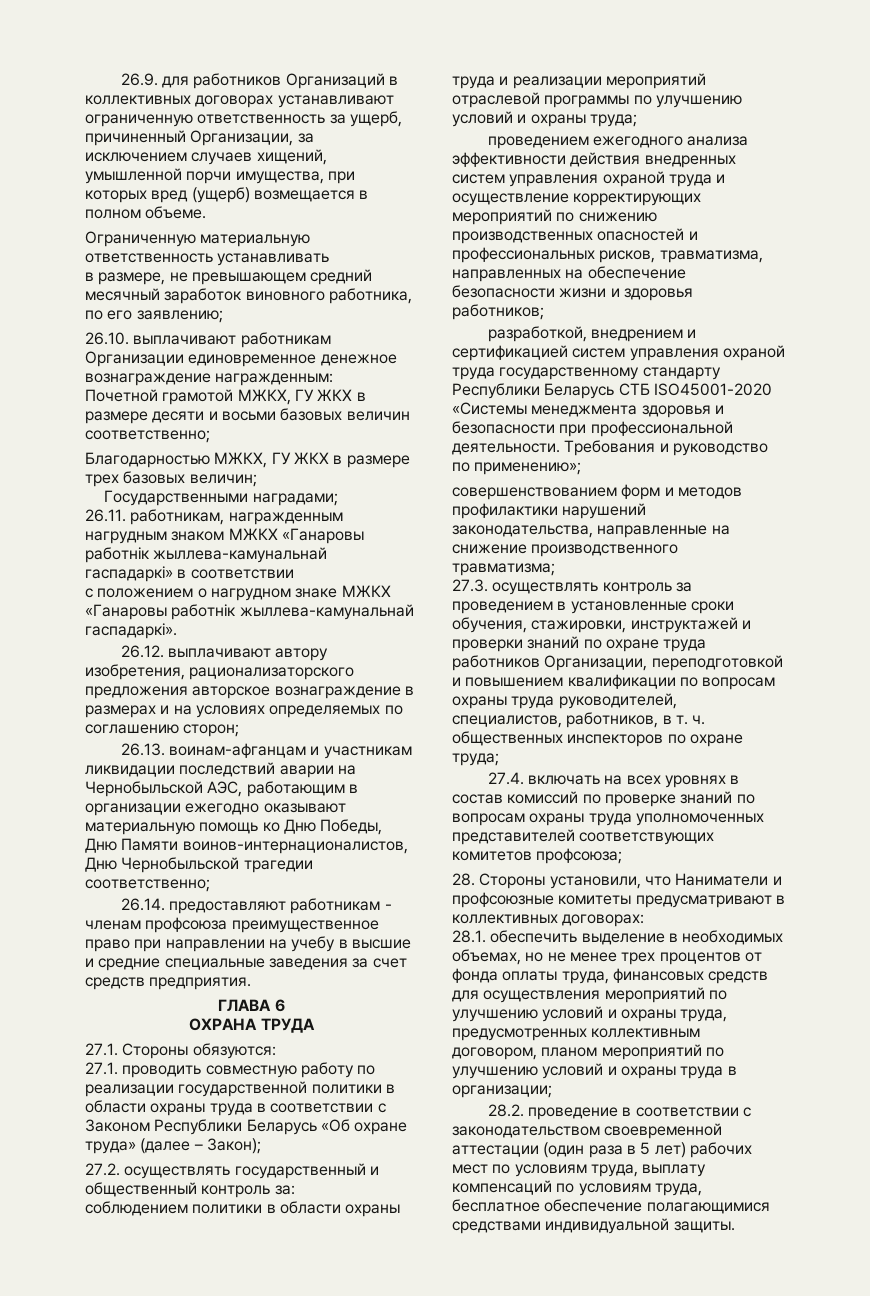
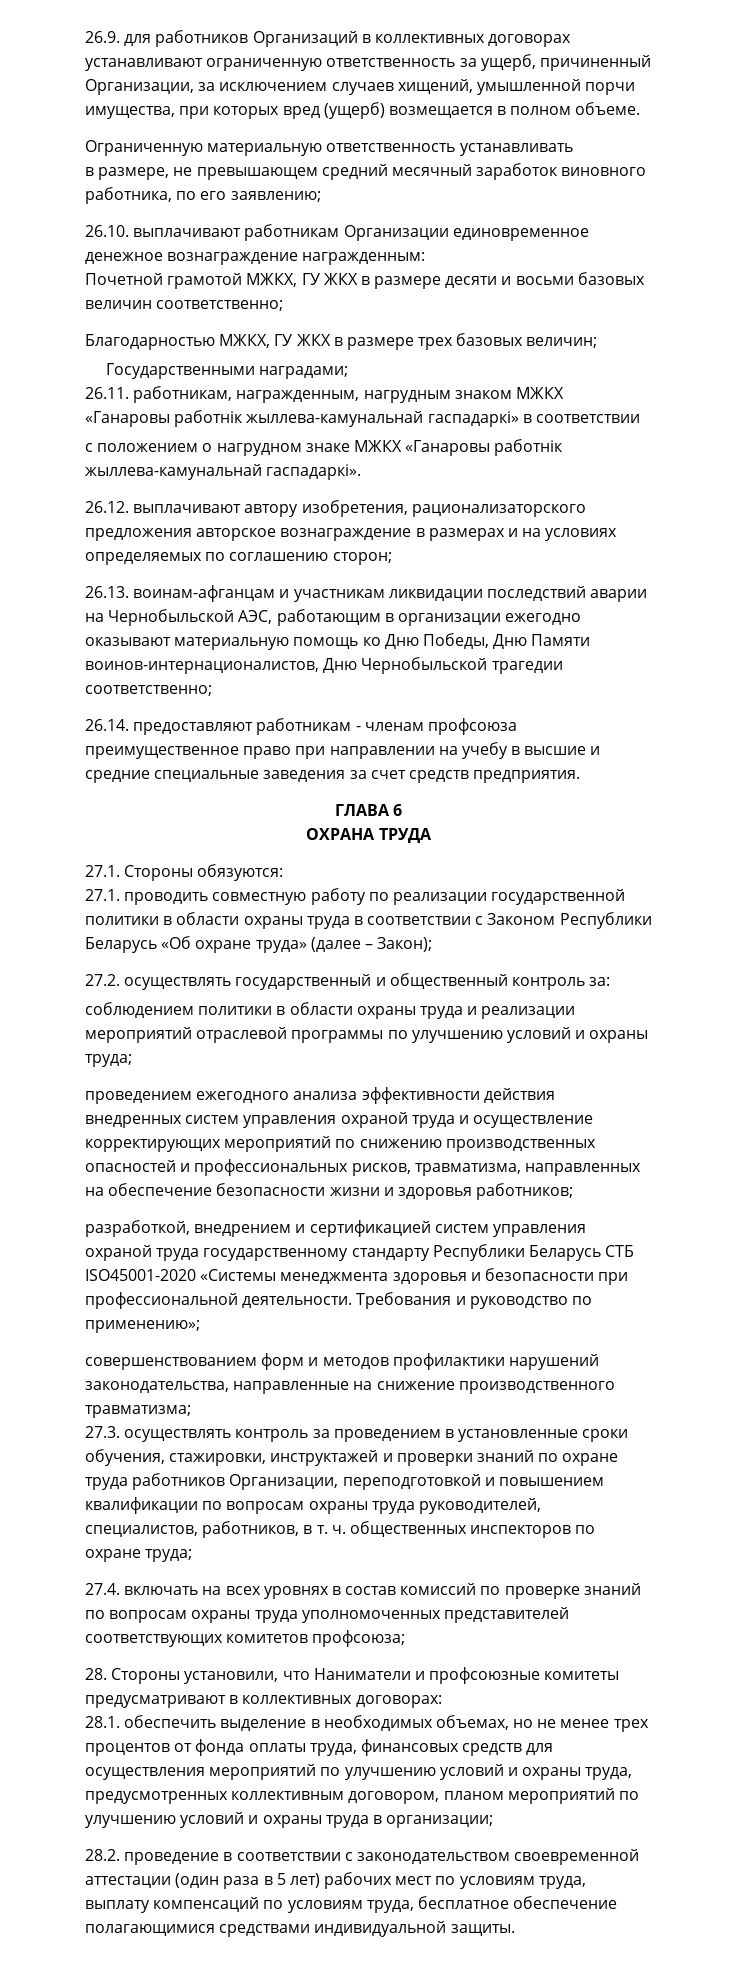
[228,512,343,525] награжденным -> [236,390,360,403] награжденным,

